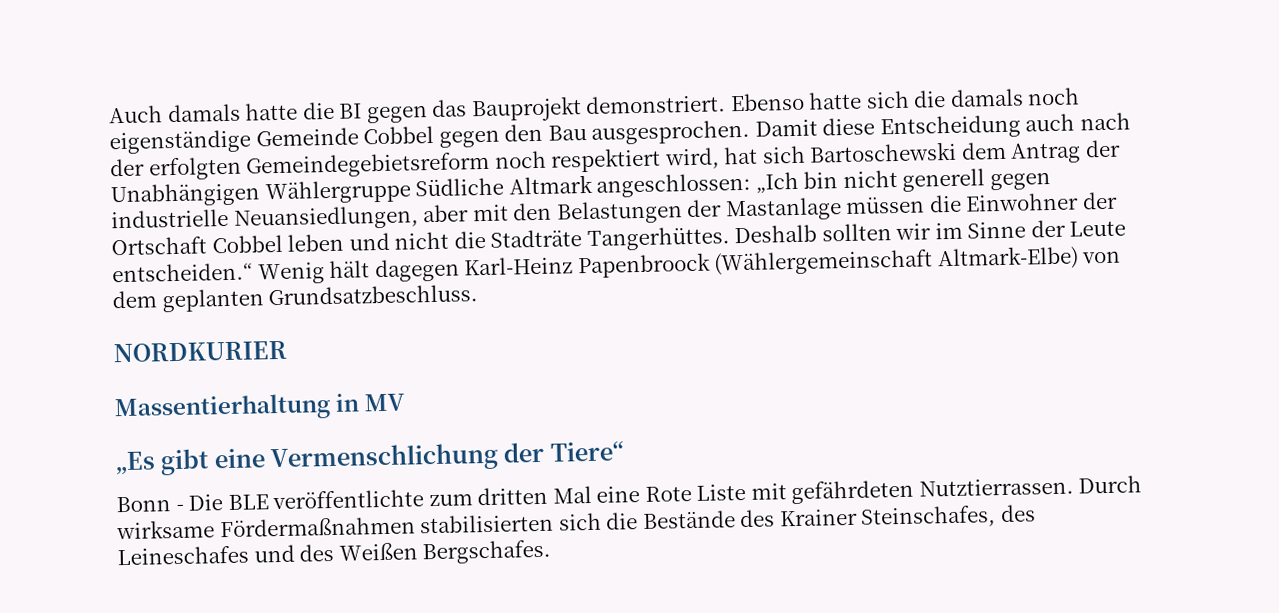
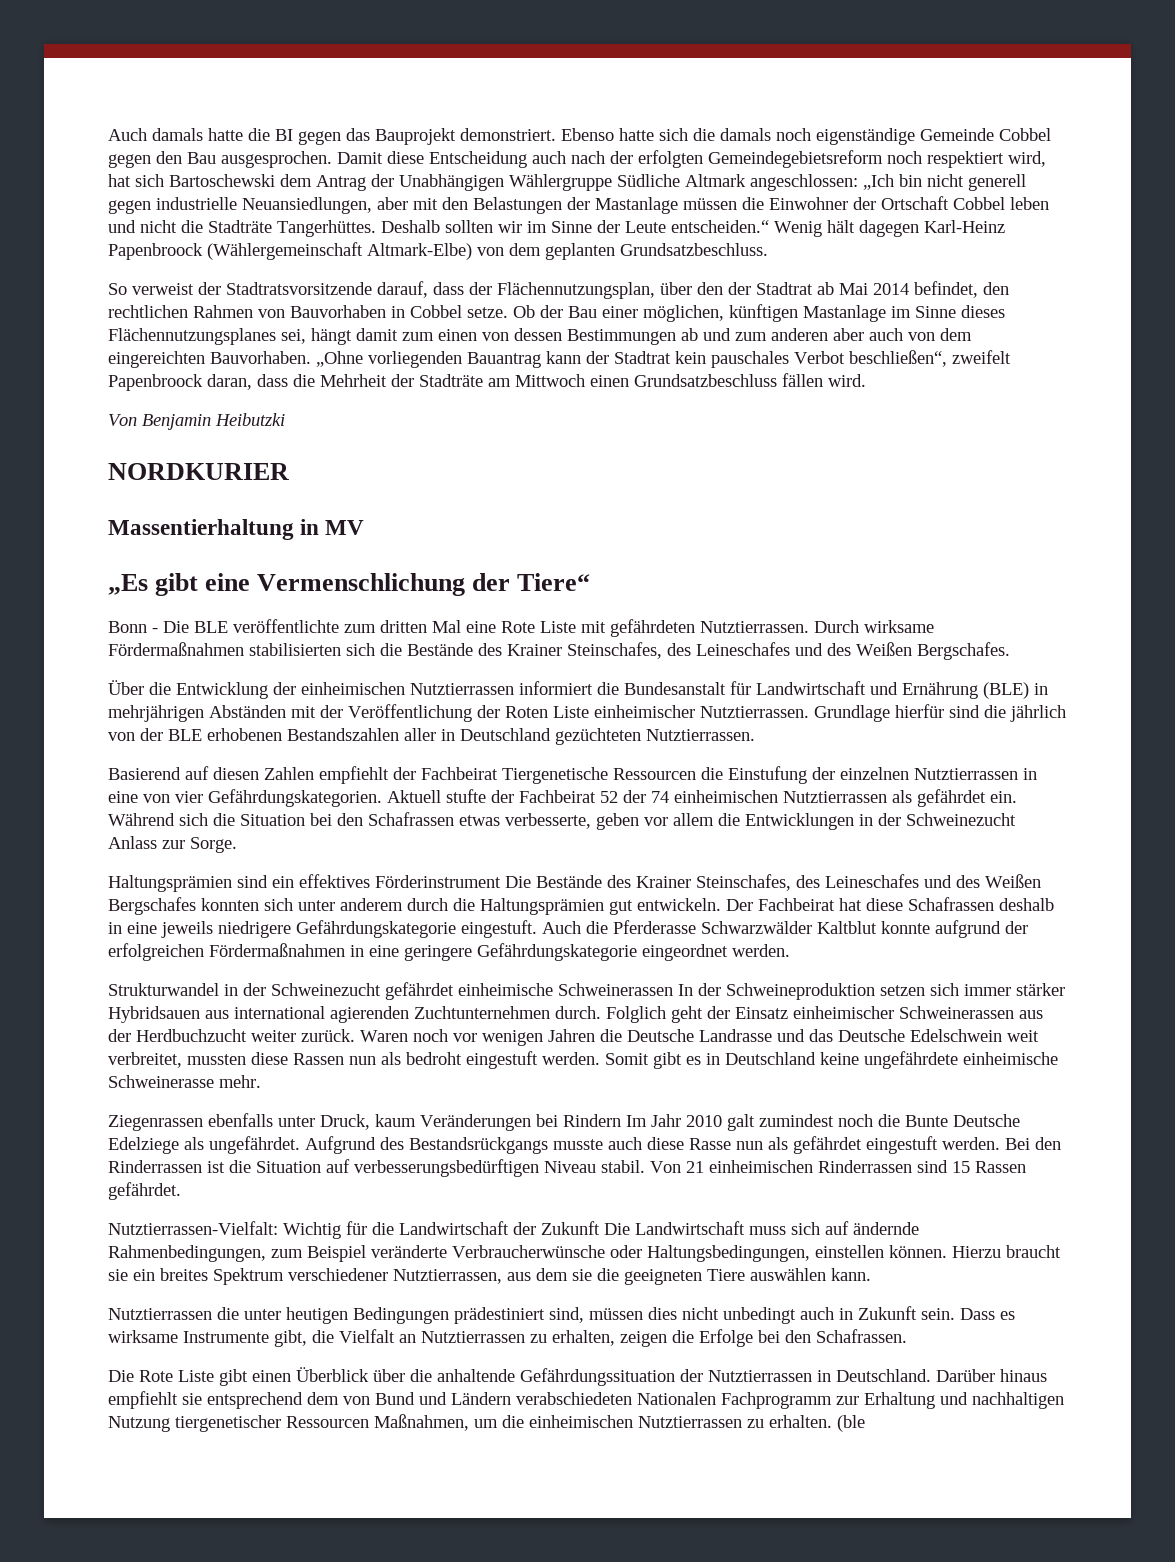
(479, 295) none -> [108,281,1009,299] [108,304,1005,322] [108,328,972,345] [108,350,1011,368] [108,373,866,391] [108,413,285,430] // So verweist der Stadtratsvorsitzende darauf, dass der Flächennutzungsplan, über den der Stadtrat ab Mai 2014 befindet, den rechtlichen Rahmen von Bauvorhaben in Cobbel setze. Ob der Bau einer möglichen, künftigen Mastanlage im Sinne dieses Flächennutzungsplanes sei, hängt damit zum einen von dessen Bestimmungen ab und zum anderen aber auch von dem eingereichten Bauvorhaben. „Ohne vorliegenden Bauantrag kann der Stadtrat kein pauschales Verbot beschließen“, zweifelt Papenbroock daran, dass die Mehrheit der Stadträte am Mittwoch einen Grundsatzbeschluss fällen wird. // Von Benjamin Heibutzki
(552, 552) none -> [108,680,1048,699] [108,704,1066,722] [108,728,755,745] [108,766,1037,784] [108,789,1017,807] [108,812,1016,830] [108,836,237,853] [108,874,1041,892] [108,897,1054,915] [108,920,1028,938] [108,943,790,961] [108,982,1065,1000] [108,1006,1043,1023] [108,1029,1039,1046] [108,1051,1058,1069] [108,1075,261,1088] [108,1113,1020,1131] [108,1136,1061,1154] [108,1159,1026,1177] [108,1182,181,1200] [108,1221,919,1239] [108,1245,1061,1262] [108,1268,871,1285] [108,1306,1015,1324] [108,1329,907,1347] [108,1367,1047,1386] [108,1391,1064,1409] [108,1414,865,1432] // Über die Entwicklung der einheimischen Nutztierrassen informiert die Bundesanstalt für Landwirtschaft und Ernährung (BLE) in mehrjährigen Abständen mit der Veröffentlichung der Roten Liste einheimischer Nutztierrassen. Grundlage hierfür sind die jährlich von der BLE erhobenen Bestandszahlen aller in Deutschland gezüchteten Nutztierrassen. // Basierend auf diesen Zahlen empfiehlt der Fachbeirat Tiergenetische Ressourcen die Einstufung der einzelnen Nutztierrassen in eine von vier Gefährdungskategorien. Aktuell stufte der Fachbeirat 52 der 74 einheimischen Nutztierrassen als gefährdet ein. Während sich die Situation bei den Schafrassen etwas verbesserte, geben vor allem die Entwicklungen in der Schweinezucht Anlass zur Sorge. // Haltungsprämien sind ein effektives Förderinstrument Die Bestände des Krainer Steinschafes, des Leineschafes und des Weißen Bergschafes konnten sich unter anderem durch die Haltungsprämien gut entwickeln. Der Fachbeirat hat diese Schafrassen deshalb in eine jeweils niedrigere Gefährdungskategorie eingestuft. Auch die Pferderasse Schwarzwälder Kaltblut konnte aufgrund der erfolgreichen Fördermaßnahmen in eine geringere Gefährdungskategorie eingeordnet werden. // Strukturwandel in der Schweinezucht gefährdet einheimische Schweinerassen In der Schweineproduktion setzen sich immer stärker Hybridsauen aus international agierenden Zuchtunternehmen durch. Folglich geht der Einsatz einheimischer Schweinerassen aus der Herdbuchzucht weiter zurück. Waren noch vor wenigen Jahren die Deutsche Landrasse und das Deutsche Edelschwein weit verbreitet, mussten diese Rassen nun als bedroht eingestuft werden. Somit gibt es in Deutschland keine ungefährdete einheimische Schweinerasse mehr. // Ziegenrassen ebenfalls unter Druck, kaum Veränderungen bei Rindern Im Jahr 2010 galt zumindest noch die Bunte Deutsche Edelziege als ungefährdet. Aufgrund des Bestandsrückgangs musste auch diese Rasse nun als gefährdet eingestuft werden. Bei den Rinderrassen ist die Situation auf verbesserungsbedürftigen Niveau stabil. Von 21 einheimischen Rinderrassen sind 15 Rassen gefährdet. // Nutztierrassen-Vielfalt: Wichtig für die Landwirtschaft der Zukunft Die Landwirtschaft muss sich auf ändernde Rahmenbedingungen, zum Beispiel veränderte Verbraucherwünsche oder Haltungsbedingungen, einstellen können. Hierzu braucht sie ein breites Spektrum verschiedener Nutztierrassen, aus dem sie die geeigneten Tiere auswählen kann. // Nutztierrassen die unter heutigen Bedingungen prädestiniert sind, müssen dies nicht unbedingt auch in Zukunft sein. Dass es wirksame Instrumente gibt, die Vielfalt an Nutztierrassen zu erhalten, zeigen die Erfolge bei den Schafrassen. // Die Rote Liste gibt einen Überblick über die anhaltende Gefährdungssituation der Nutztierrassen in Deutschland. Darüber hinaus empfiehlt sie entsprechend dem von Bund und Ländern verabschiedeten Nationalen Fachprogramm zur Erhaltung und nachhaltigen Nutzung tiergenetischer Ressourcen Maßnahmen, um die einheimischen Nutztierrassen zu erhalten. (ble

